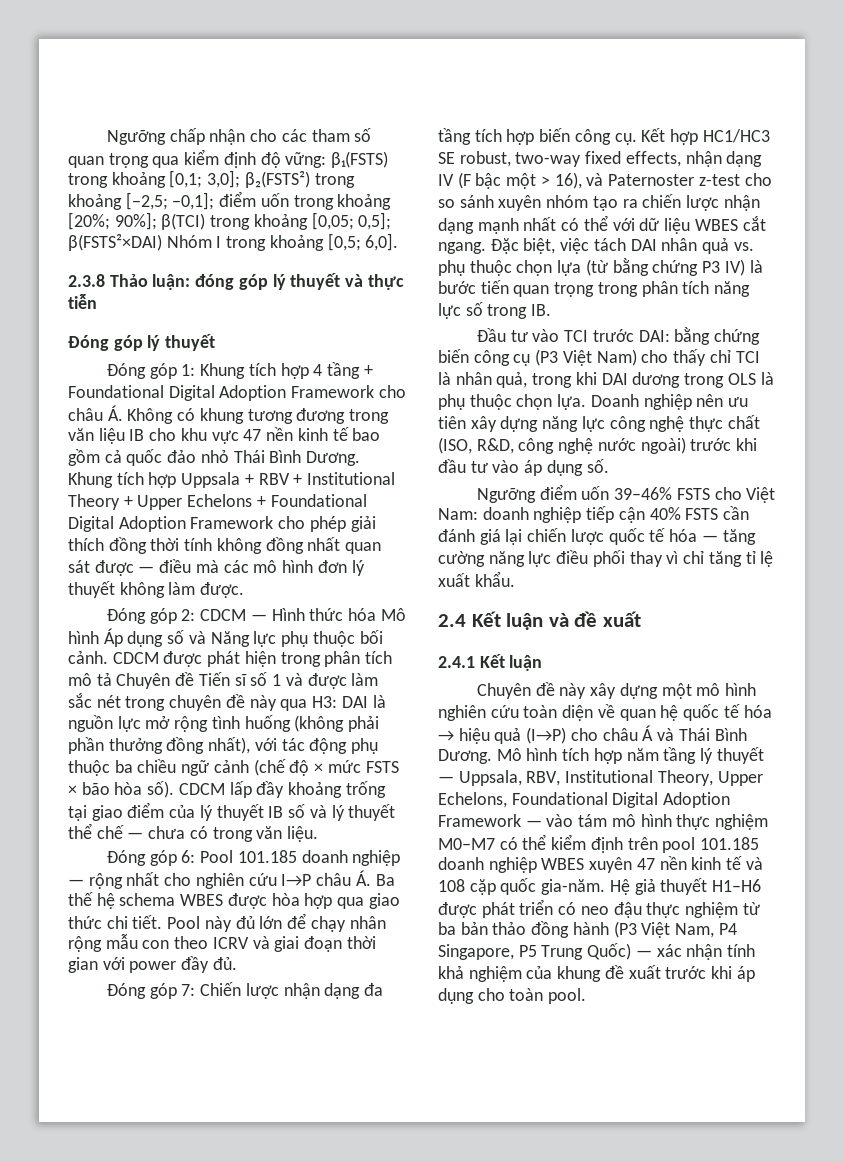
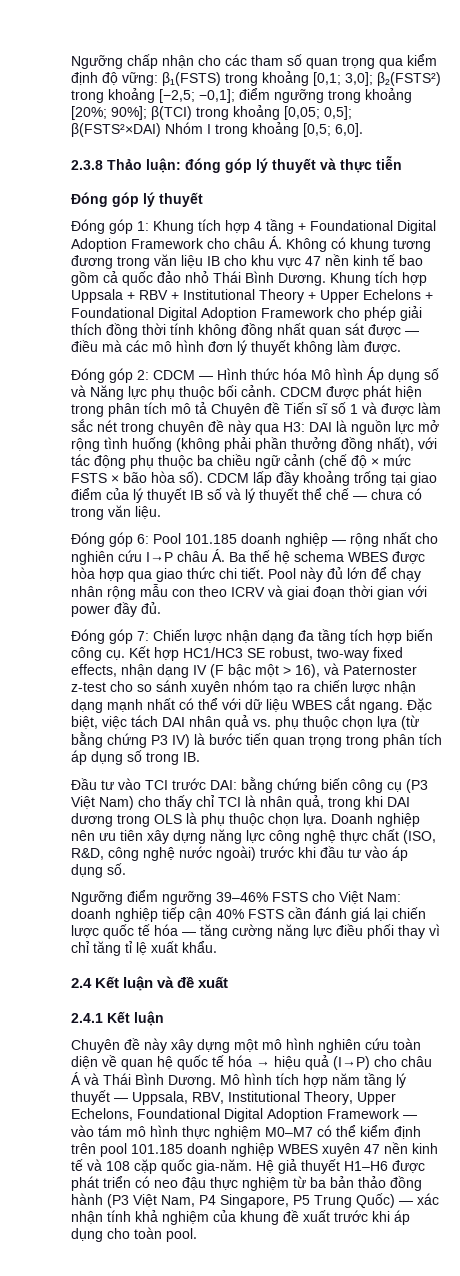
[260,193,289,207] uốn -> [274,89,324,103] ngưỡng
[714,281,751,297] [438,303,461,319] năng lực -> [71,750,123,765] áp dụng
[581,486,610,500] uốn -> [162,891,212,905] ngưỡng

